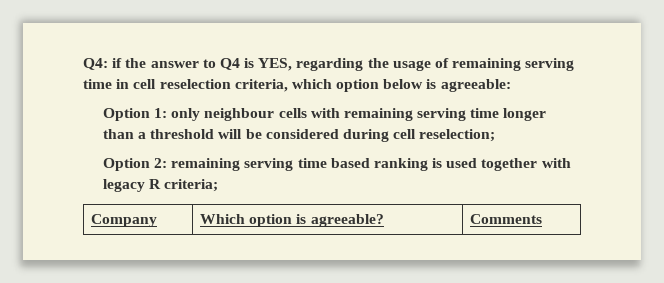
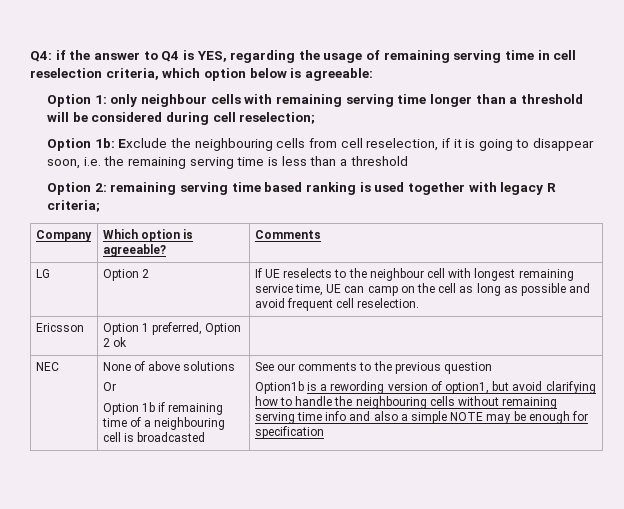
(496, 135) none -> [47,138,595,151] [47,156,408,169] // Option 1b: Exclude the neighbouring cells from cell reselection, if it is going to disappear soon, i.e. the remaining serving time is less than a threshold
(543, 219) none -> [35,269,50,278] [102,269,149,281] [254,268,574,281] [254,283,591,296] [254,298,420,311] [35,323,84,332] [102,322,242,335] [102,337,127,347] [35,362,59,371] [102,361,236,371] [102,382,116,391] [102,402,224,415] [101,417,226,430] [102,432,206,442] [254,361,492,374] [254,381,596,394] [254,396,558,409] [254,411,589,424] [254,426,324,439] // LG | Option 2 | If UE reselects to the neighbour cell with longest remaining service time, UE can camp on the cell as long as possible and avoid frequent cell reselection. // Ericsson | Option 1 preferred, Option 2 ok | // NEC | None of above solutions // Or // Option 1b if remaining time of a neighbouring cell is broadcasted | See our comments to the previous question // Option1b is a rewording version of option1, but avoid clarifying how to handle the neighbouring cells without remaining serving time info and also a simple NOTE may be enough for specification

